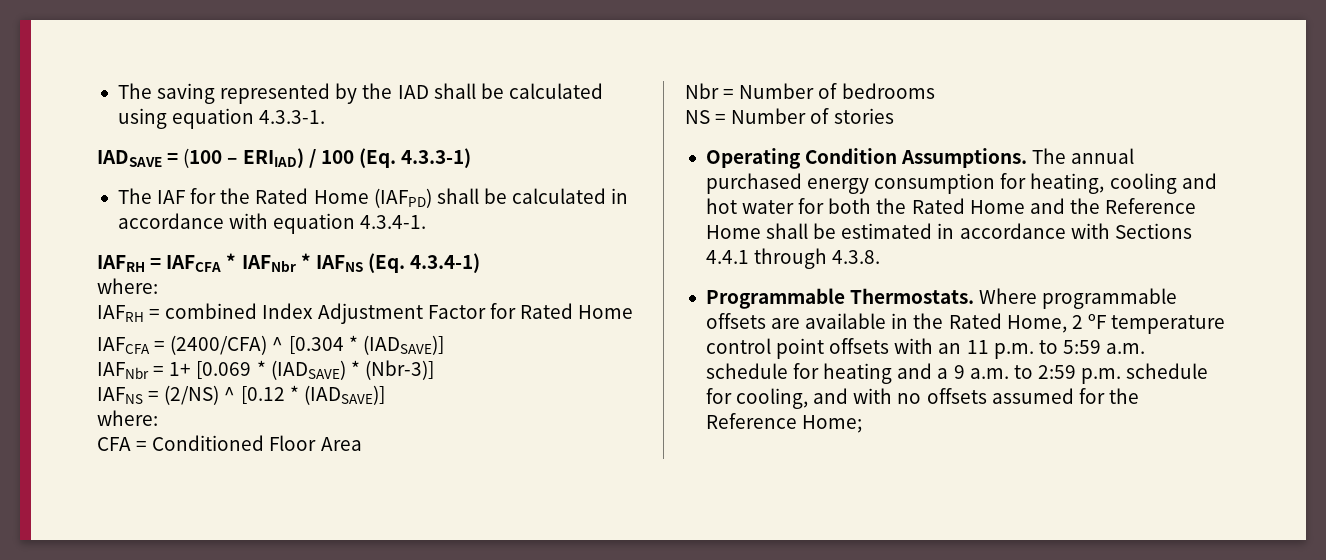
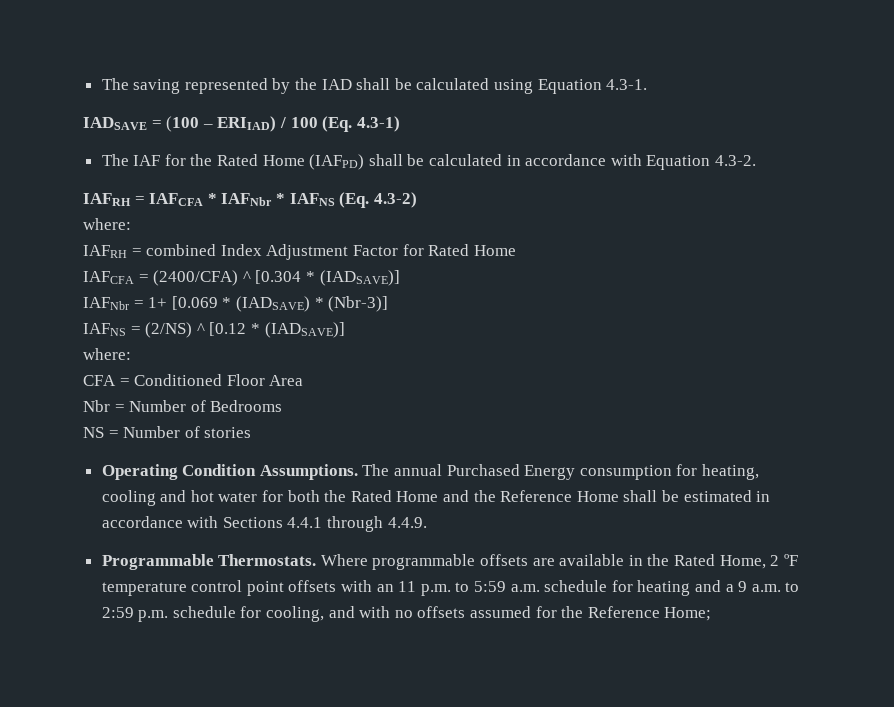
[172,108,326,129] equation 4.3.3-1. -> [537,79,648,94] Equation 4.3-1.
[401,148,472,168] 4.3.3-1) -> [356,116,400,132] 4.3-1)
[273,213,427,234] equation 4.3.4-1. -> [646,155,756,170] Equation 4.3-2.
[410,253,481,273] 4.3.4-1) -> [373,192,417,208] 4.3-2)
[841,83,935,99] bedrooms -> [210,400,283,412] Bedrooms
[705,173,870,194] purchased energy -> [446,464,576,480] Purchased Energy
[832,250,881,264] 4.3.8. -> [387,517,427,528] 4.4.9.

